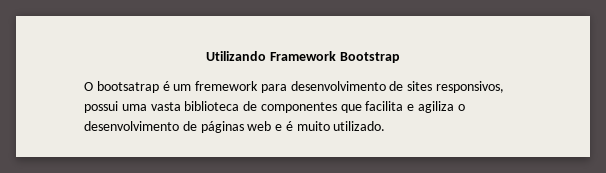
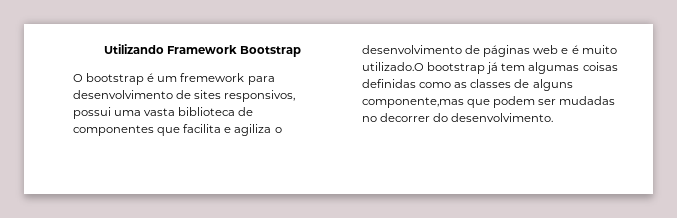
[96,81,159,93] bootsatrap -> [86,73,145,85] bootstrap
[333,121,386,131] utilizado. -> [362,62,618,74] [362,79,573,91] [362,96,616,108] [362,113,554,122] utilizado.O bootstrap já tem algumas coisas definidas como as classes de alguns componente,mas que podem ser mudadas no decorrer do desenvolvimento.

